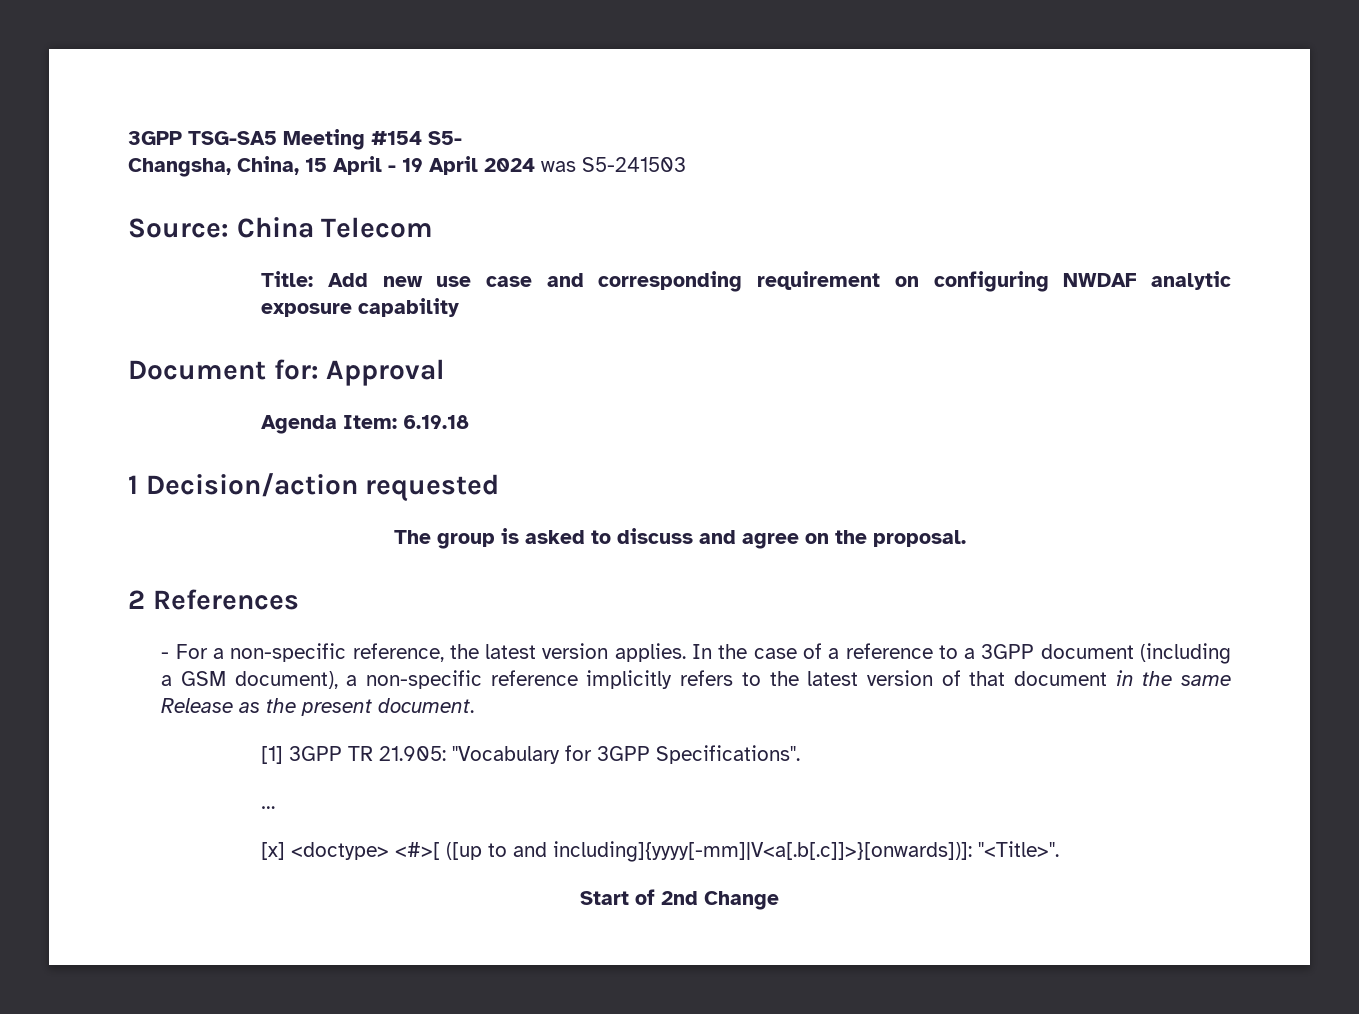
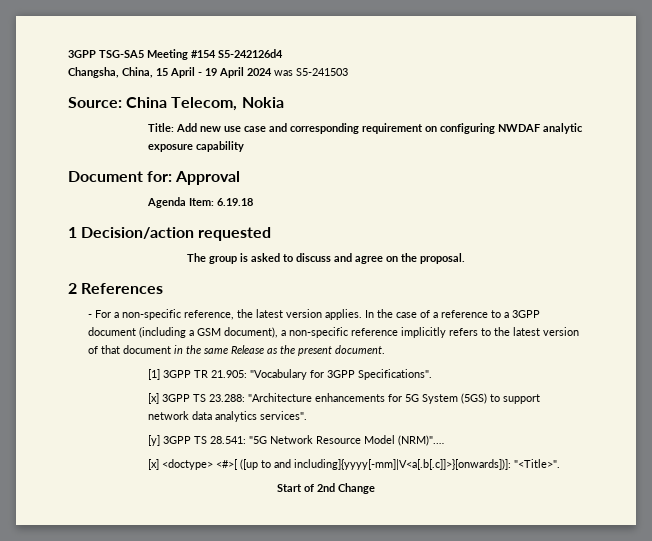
[428,131,462,145] S5- -> [218,49,283,58] S5-242126d4
[321,217,434,238] Telecom -> [171,97,284,111] Telecom, Nokia
[261,806,277,809] … -> [148,393,541,404] [148,411,308,422] [148,435,445,446] [x] 3GPP TS 23.288: "Architecture enhancements for 5G System (5GS) to support network data analytics services". // [y] 3GPP TS 28.541: "5G Network Resource Model (NRM)".…

